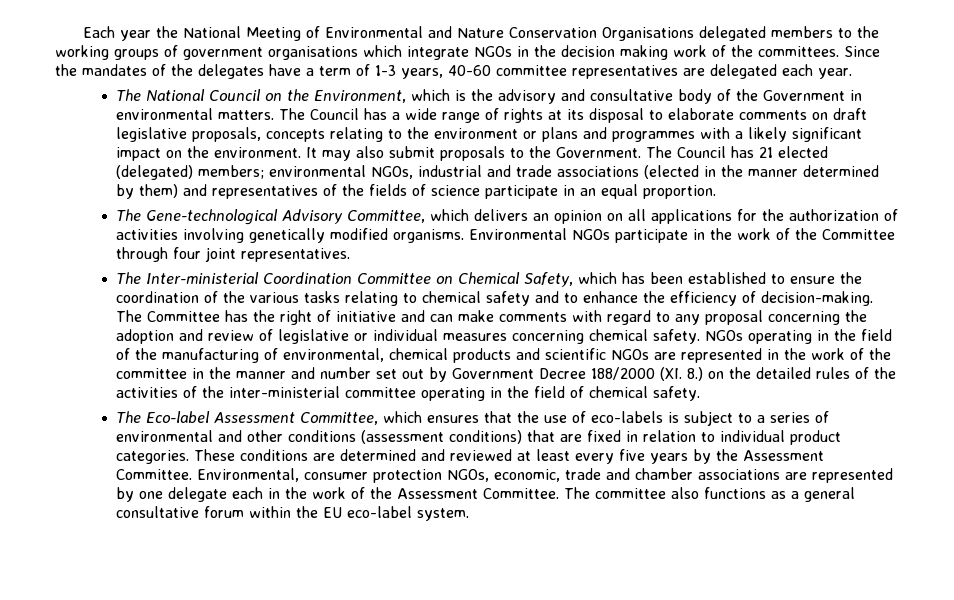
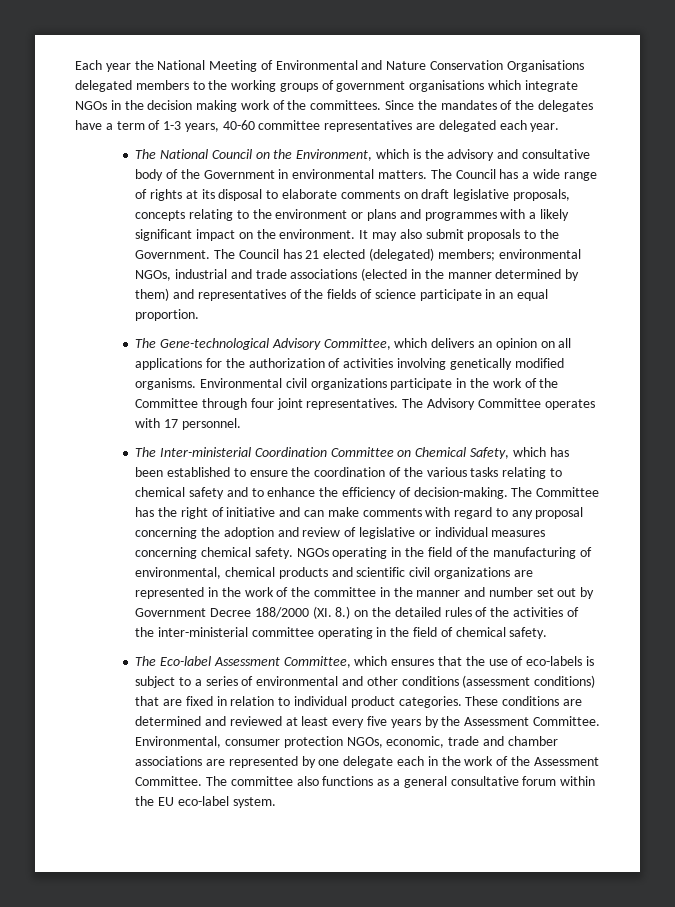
[572,229,611,240] NGOs -> [285,378,387,390] civil organizations
(351, 255) none -> [402,398,595,410] [135,418,241,430] The Advisory Committee operates with 17 personnel.
[611,349,650,360] NGOs -> [409,567,510,579] civil organizations

